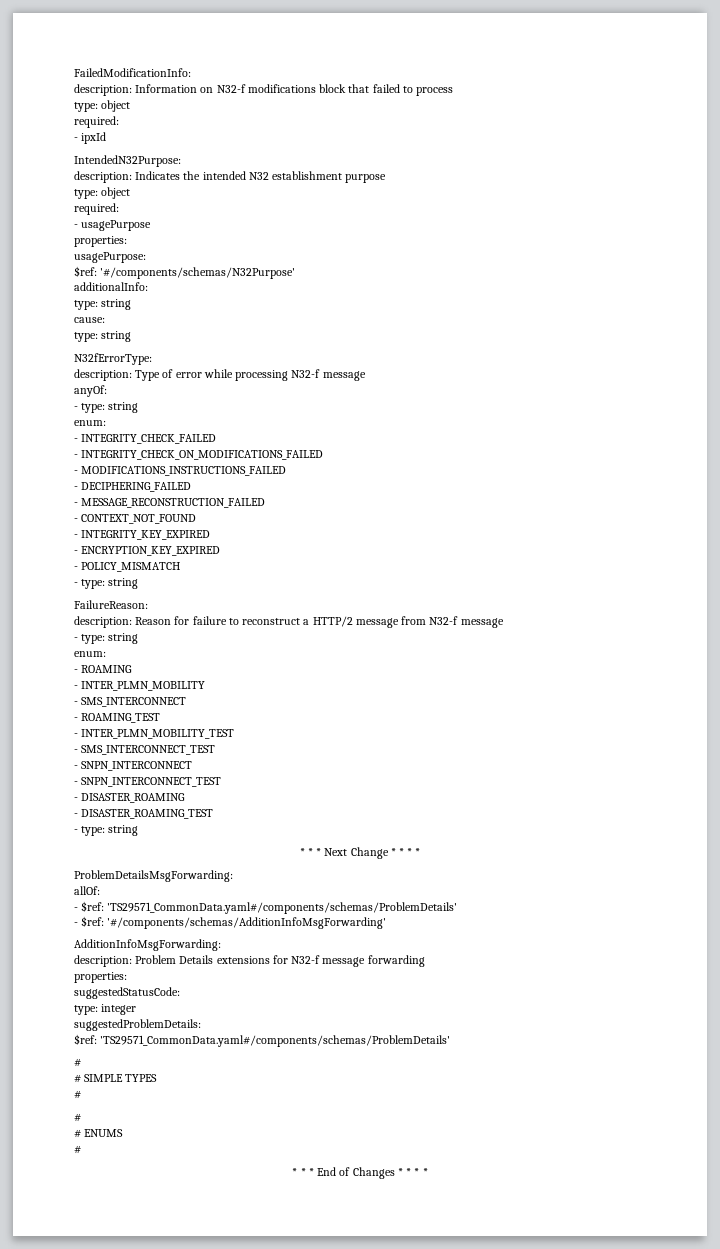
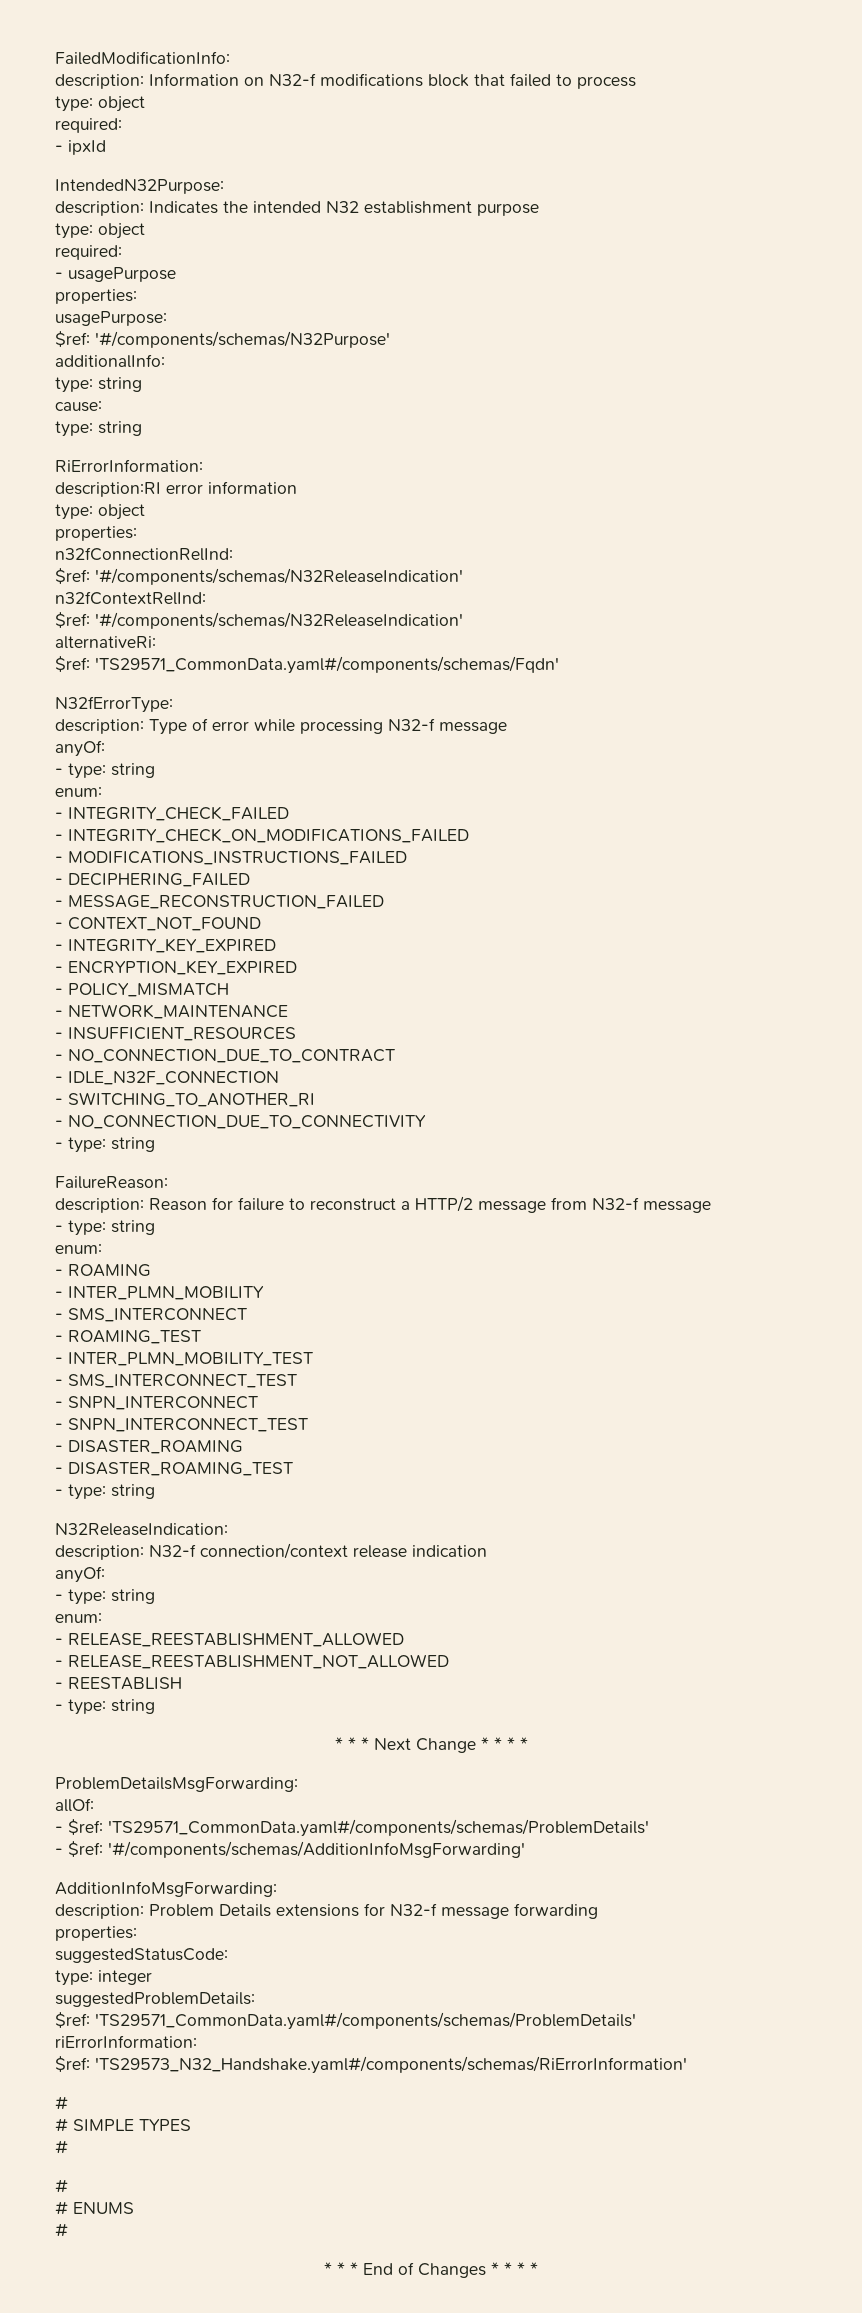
(132, 336) none -> [55,459,203,472] [55,481,297,497] [55,504,145,520] [55,526,137,541] [55,547,233,561] [55,568,463,585] [55,591,206,605] [55,612,463,629] [55,636,156,649] [55,656,559,674] // RiErrorInformation: // description:RI error information // type: object // properties: // n32fConnectionRelInd: // $ref: '#/components/schemas/N32ReleaseIndication' // n32fContextRelInd: // $ref: '#/components/schemas/N32ReleaseIndication' // alternativeRi: // $ref: 'TS29571_CommonData.yaml#/components/schemas/Fqdn'
(181, 567) none -> [55,1004,288,1019] [55,1027,296,1041] [55,1049,395,1063] [55,1071,279,1085] [55,1092,315,1107] [55,1115,426,1129] // - NETWORK_MAINTENANCE // - INSUFFICIENT_RESOURCES // - NO_CONNECTION_DUE_TO_CONTRACT // - IDLE_N32F_CONNECTION // - SWITCHING_TO_ANOTHER_RI // - NO_CONNECTION_DUE_TO_CONNECTIVITY
(139, 830) none -> [55,1523,228,1536] [55,1543,487,1560] [55,1566,105,1583] [55,1589,155,1605] [55,1613,102,1623] [55,1632,404,1647] [55,1654,449,1669] [55,1677,182,1690] [55,1699,155,1715] // N32ReleaseIndication: // description: N32-f connection/context release indication // anyOf: // - type: string // enum: // - RELEASE_REESTABLISHMENT_ALLOWED // - RELEASE_REESTABLISHMENT_NOT_ALLOWED // - REESTABLISH // - type: string
(451, 1041) none -> [55,2035,197,2048] [55,2056,687,2074] // riErrorInformation: // $ref: 'TS29573_N32_Handshake.yaml#/components/schemas/RiErrorInformation'

